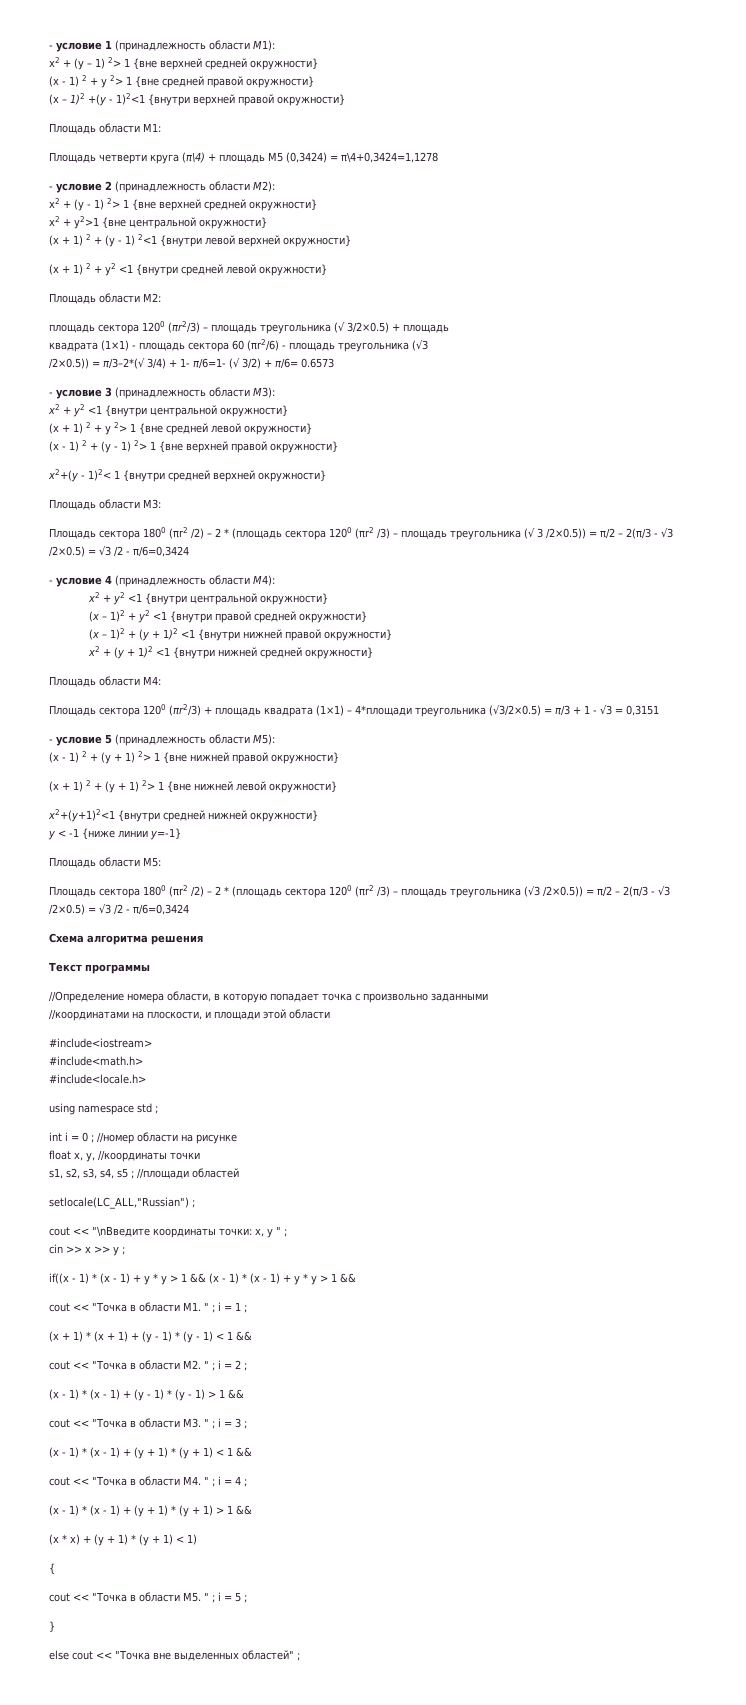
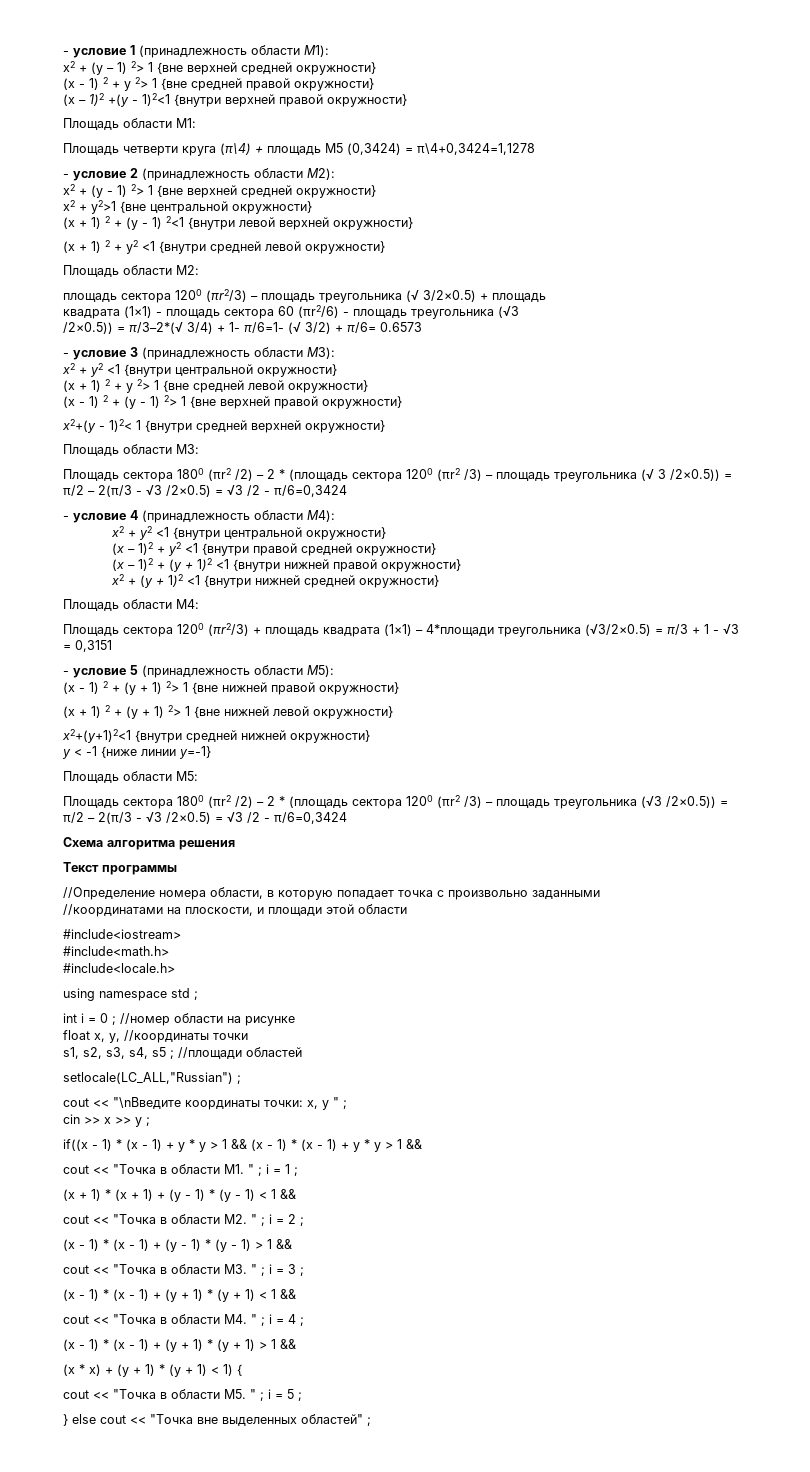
(197, 1539) // -> (233, 1370) none
(55, 1626) // -> (68, 1420) none

